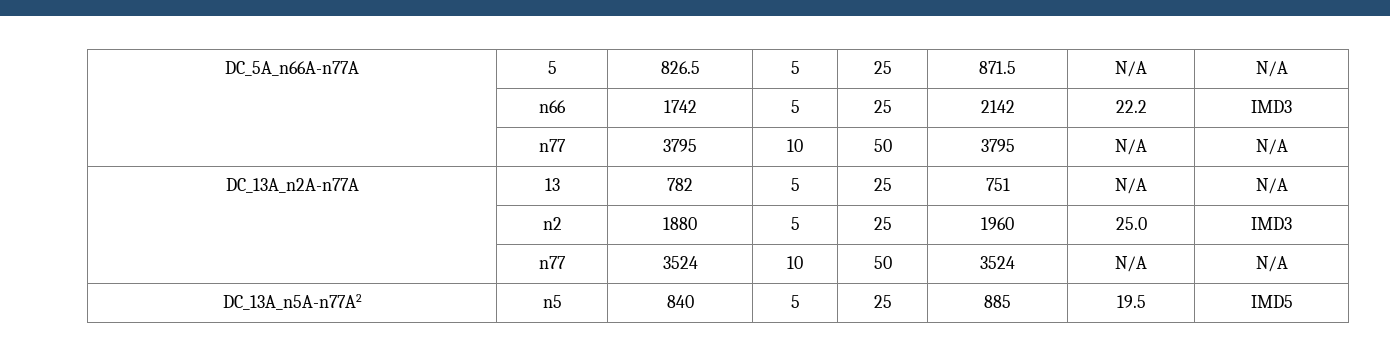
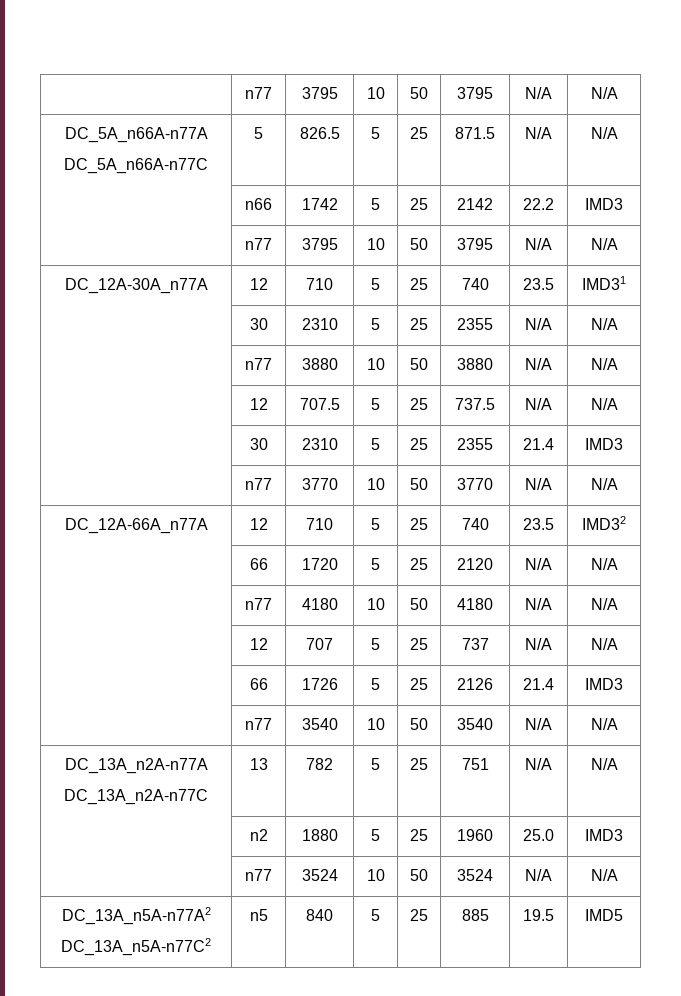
(225, 68) none -> [245,87,272,99] [301,87,338,99] [366,87,385,99] [410,87,428,99] [457,87,493,99] [525,87,552,99] [590,87,618,99] | n77 | 3795 | 10 | 50 | 3795 | N/A | N/A //
(359, 68) none -> [64,158,208,174] // DC_5A_n66A-n77C
(1288, 147) none -> [64,278,208,294] [249,278,268,290] [306,278,333,290] [371,278,380,290] [410,278,428,290] [461,278,489,290] [523,278,554,290] [582,276,626,290] [249,318,268,330] [301,318,338,330] [371,318,380,330] [410,318,428,330] [457,318,493,330] [525,318,552,330] [590,318,618,330] [245,358,272,370] [301,358,338,370] [366,358,385,370] [410,358,428,370] [457,358,493,370] [525,358,552,370] [590,358,618,370] [249,398,268,410] [299,398,340,410] [371,398,380,410] [410,398,428,410] [455,398,495,410] [525,398,552,410] [590,398,618,410] [249,438,268,450] [301,438,338,450] [371,438,380,450] [410,438,428,450] [457,438,493,450] [523,438,554,450] [585,438,623,450] [245,478,272,490] [301,478,338,490] [366,478,385,490] [410,478,428,490] [457,478,493,490] [525,478,552,490] [590,478,618,490] [64,518,208,534] [249,518,268,530] [306,518,333,530] [371,518,380,530] [410,518,428,530] [461,518,489,530] [523,518,554,530] [582,516,626,530] [249,558,268,570] [301,558,338,570] [371,558,380,570] [410,558,428,570] [457,558,493,570] [525,558,552,570] [590,558,618,570] [245,598,272,610] [301,598,338,610] [366,598,385,610] [410,598,428,610] [457,598,493,610] [525,598,552,610] [590,598,618,610] [249,638,268,650] [306,638,333,650] [371,638,380,650] [410,638,428,650] [461,638,489,650] [525,638,552,650] [590,638,618,650] [249,678,268,690] [301,678,338,690] [371,678,380,690] [410,678,428,690] [457,678,493,690] [523,678,554,690] [585,678,623,690] [245,718,272,730] [301,718,338,730] [366,718,385,730] [410,718,428,730] [457,718,493,730] [525,718,552,730] [590,718,618,730] // DC_12A-30A_n77A | 12 | 710 | 5 | 25 | 740 | 23.5 | IMD31 // | 30 | 2310 | 5 | 25 | 2355 | N/A | N/A // | n77 | 3880 | 10 | 50 | 3880 | N/A | N/A // | 12 | 707.5 | 5 | 25 | 737.5 | N/A | N/A // | 30 | 2310 | 5 | 25 | 2355 | 21.4 | IMD3 // | n77 | 3770 | 10 | 50 | 3770 | N/A | N/A // DC_12A-66A_n77A | 12 | 710 | 5 | 25 | 740 | 23.5 | IMD32 // | 66 | 1720 | 5 | 25 | 2120 | N/A | N/A // | n77 | 4180 | 10 | 50 | 4180 | N/A | N/A // | 12 | 707 | 5 | 25 | 737 | N/A | N/A // | 66 | 1726 | 5 | 25 | 2126 | 21.4 | IMD3 // | n77 | 3540 | 10 | 50 | 3540 | N/A | N/A
(359, 185) none -> [64,789,208,805] // DC_13A_n2A-n77C
(362, 302) none -> [61,938,211,956] // DC_13A_n5A-n77C2

